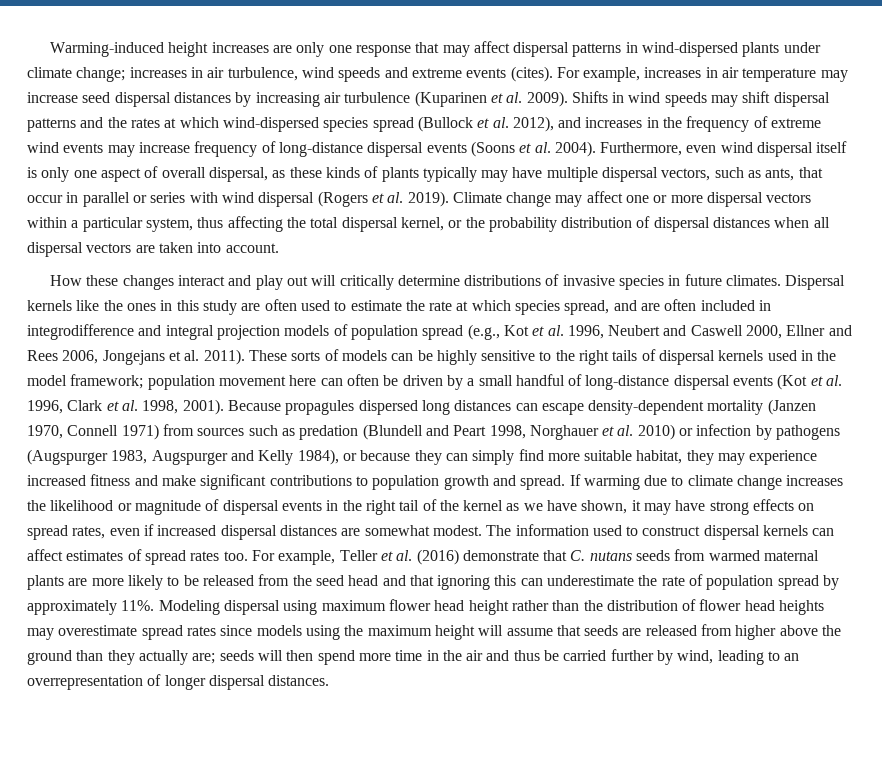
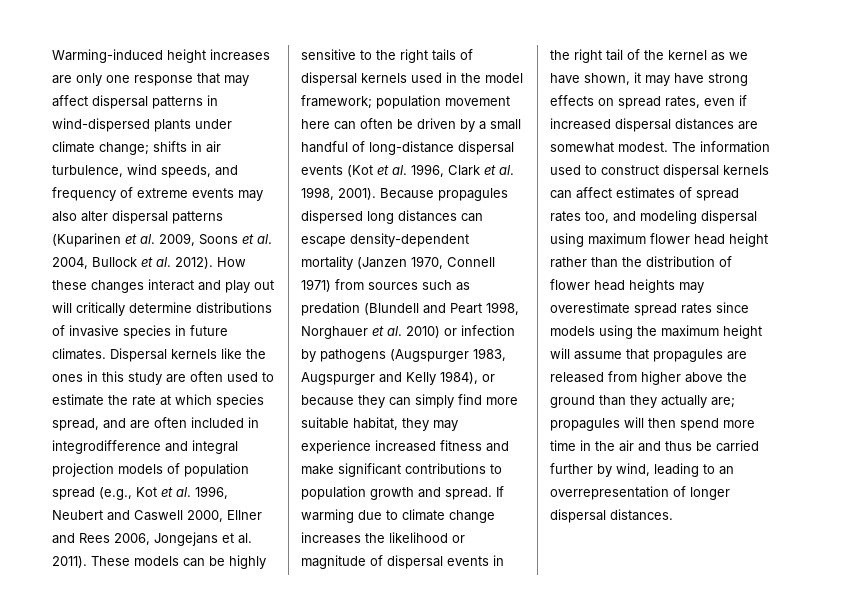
[129,67,187,78] increases -> [153,141,187,152] shifts
[338,66,848,82] [27,91,830,107] [27,116,822,132] [27,141,848,157] [27,166,823,182] [27,191,812,207] [27,216,830,232] [27,242,279,257] speeds and extreme events (cites). For example, increases in air temperature may increase seed dispersal distances by increasing air turbulence (Kuparinen et al. 2009). Shifts in wind speeds may shift dispersal patterns and the rates at which wind-dispersed species spread (Bullock et al. 2012), and increases in the frequency of extreme wind events may increase frequency of long-distance dispersal events (Soons et al. 2004). Furthermore, even wind dispersal itself is only one aspect of overall dispersal, as these kinds of plants typically may have multiple dispersal vectors, such as ants, that occur in parallel or series with wind dispersal (Rogers et al. 2019). Climate change may affect one or more dispersal vectors within a particular system, thus affecting the total dispersal kernel, or the probability distribution of dispersal distances when all dispersal vectors are taken into account. // -> [161,165,238,178] [52,187,263,201] [52,210,223,224] [52,233,272,247] [52,257,213,269] speeds, and frequency of extreme events may also alter dispersal patterns (Kuparinen et al. 2009, Soons et al. 2004, Bullock et al. 2012).
[291,349,339,361] sorts of -> (130, 561) none
[223,549,820,565] [27,574,840,590] [27,600,220,615] too. For example, Teller et al. (2016) demonstrate that C. nutans seeds from warmed maternal plants are more likely to be released from the seed head and that ignoring this can underestimate the rate of population spread by approximately 11%. Modeling -> [585,210,697,224] too, and modeling
[584,625,619,636] seeds -> [653,349,723,362] propagules
[219,650,254,661] seeds -> [550,418,620,431] propagules

